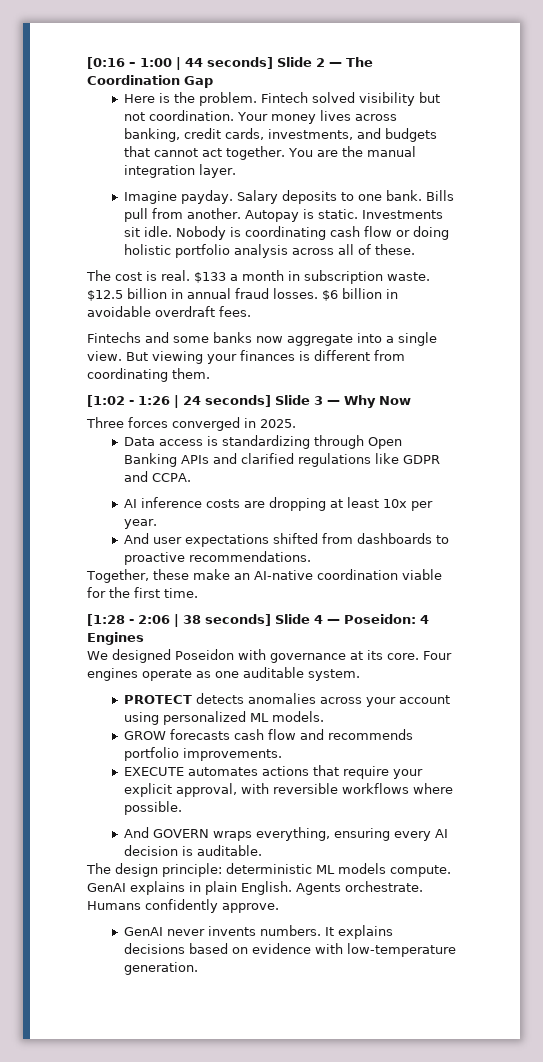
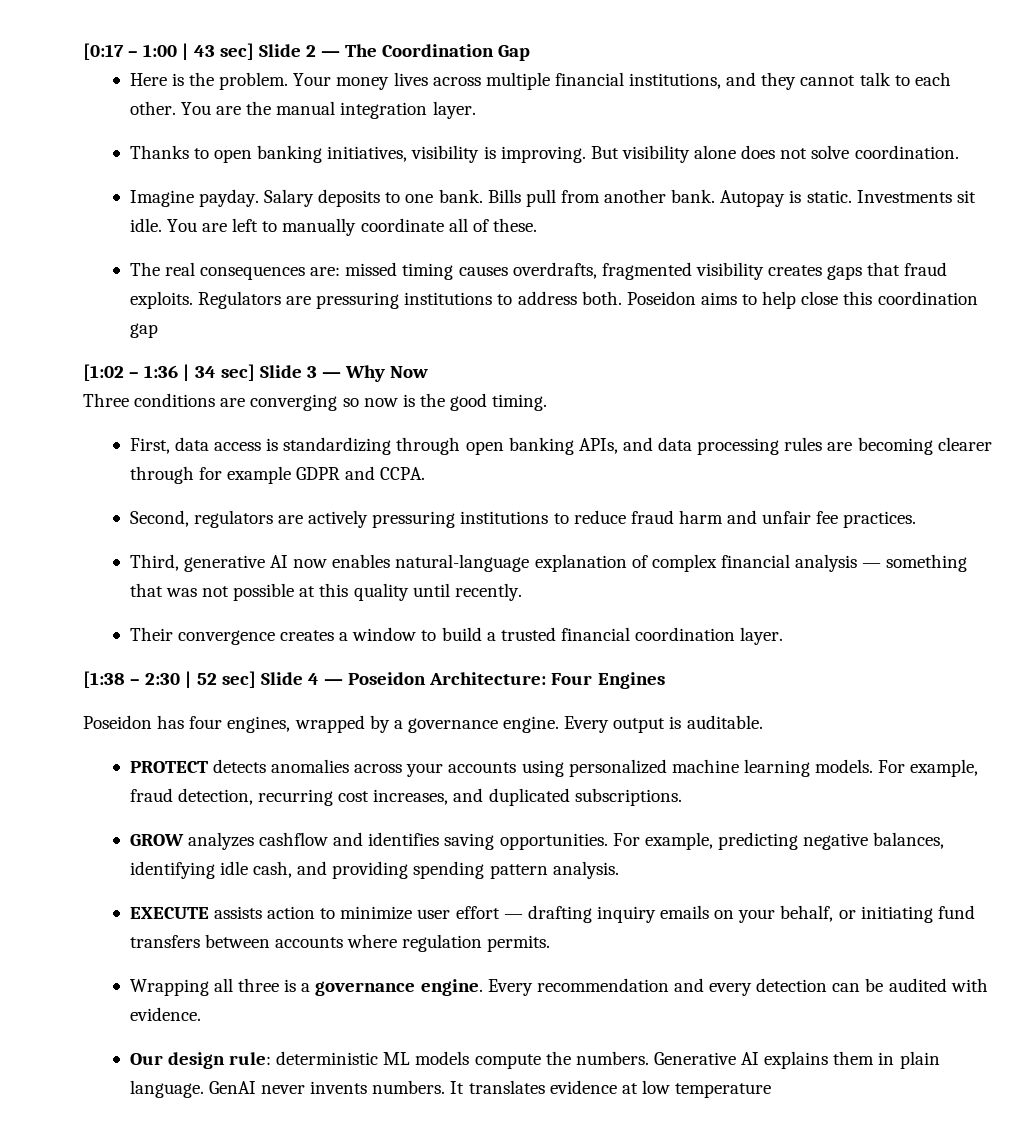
[87,57,125,69] [0:16 -> [83,43,124,60] [0:17
[185,57,273,69] 44 seconds] -> [193,43,254,60] 43 sec]
[260,92,440,106] [123,110,397,124] [123,128,437,142] [123,146,285,160] Fintech solved visibility but not coordination. Your money lives across banking, credit cards, investments, and budgets that cannot act together. -> [293,72,951,90] [129,101,176,115] Your money lives across multiple financial institutions, and they cannot talk to each other.
(236, 171) none -> [129,145,959,163] // Thanks to open banking initiatives, visibility is improving. But visibility alone does not solve coordination.
[186,208,241,219] another. -> [604,189,716,203] another bank.
[175,226,449,240] [123,244,415,258] [86,270,430,284] [87,288,398,301] [87,306,251,317] [87,332,437,346] [87,350,405,364] [87,368,210,382] [87,395,271,408] Nobody is coordinating cash flow or doing holistic portfolio analysis across all of these. // The cost is real. $133 a month in subscription waste. $12.5 billion in annual fraud losses. $6 billion in avoidable overdraft fees. // Fintechs and some banks now aggregate into a single view. But viewing your finances is different from coordinating them. // [1:02 - 1:26 | 24 seconds] -> [166,218,537,236] [129,262,948,280] [129,291,978,309] [129,323,158,338] [83,364,255,381] You are left to manually coordinate all of these. // The real consequences are: missed timing causes overdrafts, fragmented visibility creates gaps that fraud exploits. Regulators are pressuring institutions to address both. Poseidon aims to help close this coordination gap // [1:02 – 1:36 | 34 sec]
[128,417,296,431] [123,435,402,449] [123,453,440,467] [123,471,191,482] [123,497,433,511] [123,519,157,529] [123,533,449,547] [123,551,311,565] [86,569,442,583] [87,587,198,598] [87,614,429,627] [87,632,144,645] [87,649,452,663] [87,667,360,681] forces converged in 2025. // Data access is standardizing through Open Banking APIs and clarified regulations like GDPR and CCPA. // AI inference costs are dropping at least 10x per year. // And user expectations shifted from dashboards to proactive recommendations. // Together, these make an AI-native coordination viable for the first time. // [1:28 - 2:06 | 38 seconds] Slide 4 — Poseidon: 4 Engines // We designed Poseidon with governance at its core. Four engines operate as one auditable system. -> [134,393,548,411] [129,437,992,455] [129,466,426,484] [129,510,917,528] [129,554,968,572] [129,583,522,601] [129,627,784,645] [83,671,665,689] [83,715,763,733] conditions are converging so now is the good timing. // First, data access is standardizing through open banking APIs, and data processing rules are becoming clearer through for example GDPR and CCPA. // Second, regulators are actively pressuring institutions to reduce fraud harm and unfair fee practices. // Third, generative AI now enables natural-language explanation of complex financial analysis — something that was not possible at this quality until recently. // Their convergence creates a window to build a trusted financial coordination layer. // [1:38 – 2:30 | 52 sec] Slide 4 — Poseidon Architecture: Four Engines // Poseidon has four engines, wrapped by a governance engine. Every output is auditable.
[398,695,450,704] account -> [448,762,517,773] accounts
[249,713,269,722] ML -> [671,759,810,777] machine learning
[123,729,413,740] [123,747,282,761] [123,765,423,779] [123,783,453,797] [123,801,182,815] [123,827,448,841] [123,845,262,856] [86,863,451,877] [87,881,423,895] [87,899,279,913] // GROW forecasts cash flow and recommends portfolio improvements. // EXECUTE automates actions that require your explicit approval, with reversible workflows where possible. // And GOVERN wraps everything, ensuring every AI decision is auditable. // The design principle: deterministic ML models compute. GenAI explains in plain English. Agents orchestrate. Humans confidently approve. // -> [878,759,979,777] [129,788,682,806] [129,832,945,850] [129,861,619,879] [129,905,975,923] [129,934,551,952] [129,978,988,996] [129,1007,201,1021] [129,1051,940,1069] [129,1080,204,1098] For example, fraud detection, recurring cost increases, and duplicated subscriptions. // GROW analyzes cashflow and identifies saving opportunities. For example, predicting negative balances, identifying idle cash, and providing spending pattern analysis. // EXECUTE assists action to minimize user effort — drafting inquiry emails on your behalf, or initiating fund transfers between accounts where regulation permits. // Wrapping all three is a governance engine. Every recommendation and every detection can be audited with evidence. // Our design rule: deterministic ML models compute the numbers. Generative AI explains them in plain language.
[337,925,393,939] [123,943,456,957] [123,962,198,975] explains decisions based on evidence with low-temperature generation. -> [468,1080,772,1098] translates evidence at low temperature

